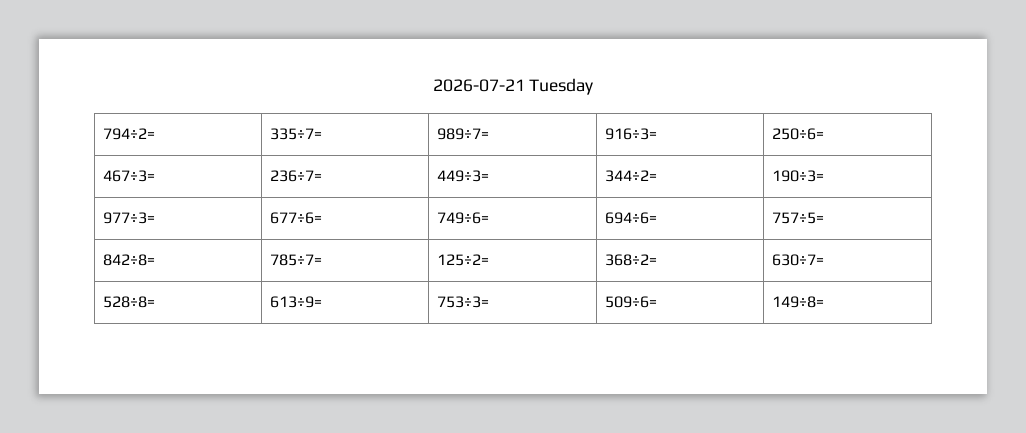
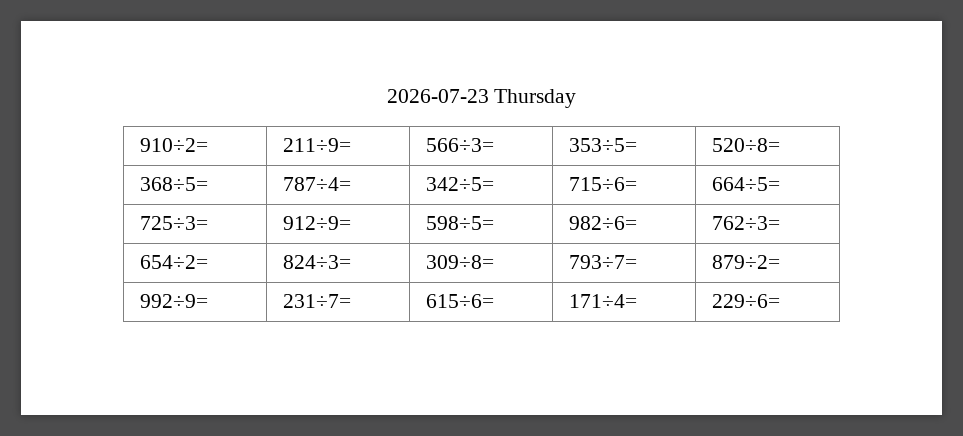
[432,78,594,95] [103,128,156,140] [270,128,323,140] [437,128,490,140] [605,128,658,140] [772,128,825,140] [103,170,156,182] [270,170,323,182] [437,170,490,182] [605,170,658,182] [772,170,825,182] [103,212,156,224] [270,212,323,224] [437,212,490,224] [605,212,658,224] [772,212,825,224] [103,254,156,266] [270,254,323,266] [437,254,490,266] [605,254,658,266] [772,254,825,266] [103,296,156,308] [270,296,323,308] [437,296,490,308] [605,296,658,308] [772,296,825,308] 2026-07-21 Tuesday // 794÷2= | 335÷7= | 989÷7= | 916÷3= | 250÷6= // 467÷3= | 236÷7= | 449÷3= | 344÷2= | 190÷3= // 977÷3= | 677÷6= | 749÷6= | 694÷6= | 757÷5= // 842÷8= | 785÷7= | 125÷2= | 368÷2= | 630÷7= // 528÷8= | 613÷9= | 753÷3= | 509÷6= | 149÷8= -> [386,89,577,108] [139,138,208,152] [282,138,351,152] [425,138,494,152] [568,138,637,152] [711,138,780,152] [139,177,208,191] [282,177,351,191] [425,177,494,191] [568,177,637,191] [711,177,780,191] [139,216,208,230] [282,216,351,230] [425,216,494,230] [568,216,637,230] [711,216,780,230] [139,255,208,269] [282,255,351,269] [425,255,494,269] [568,255,637,269] [711,255,780,269] [139,294,208,308] [282,294,351,308] [425,294,494,308] [568,294,637,308] [711,294,780,308] 2026-07-23 Thursday // 910÷2= | 211÷9= | 566÷3= | 353÷5= | 520÷8= // 368÷5= | 787÷4= | 342÷5= | 715÷6= | 664÷5= // 725÷3= | 912÷9= | 598÷5= | 982÷6= | 762÷3= // 654÷2= | 824÷3= | 309÷8= | 793÷7= | 879÷2= // 992÷9= | 231÷7= | 615÷6= | 171÷4= | 229÷6=

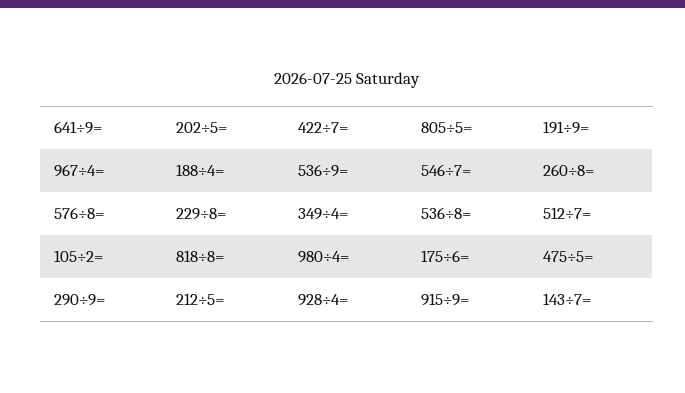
[386,89,577,108] [139,138,208,152] [282,138,351,152] [425,138,494,152] [568,138,637,152] [711,138,780,152] [139,177,208,191] [282,177,351,191] [425,177,494,191] [568,177,637,191] [711,177,780,191] [139,216,208,230] [282,216,351,230] [425,216,494,230] [568,216,637,230] [711,216,780,230] [139,255,208,269] [282,255,351,269] [425,255,494,269] [568,255,637,269] [711,255,780,269] [139,294,208,308] [282,294,351,308] [425,294,494,308] [568,294,637,308] [711,294,780,308] 2026-07-23 Thursday // 910÷2= | 211÷9= | 566÷3= | 353÷5= | 520÷8= // 368÷5= | 787÷4= | 342÷5= | 715÷6= | 664÷5= // 725÷3= | 912÷9= | 598÷5= | 982÷6= | 762÷3= // 654÷2= | 824÷3= | 309÷8= | 793÷7= | 879÷2= // 992÷9= | 231÷7= | 615÷6= | 171÷4= | 229÷6= -> [273,72,421,88] [53,121,102,134] [175,122,227,133] [297,122,348,133] [420,122,472,133] [542,121,589,134] [53,164,104,177] [175,164,224,176] [297,164,348,177] [420,164,471,176] [542,164,594,176] [53,207,104,219] [175,208,226,220] [297,208,348,220] [420,207,471,219] [542,207,591,219] [53,250,103,262] [175,250,224,262] [297,251,349,263] [420,250,469,262] [542,251,593,262] [53,294,105,306] [175,293,224,305] [297,294,348,306] [420,293,469,306] [542,293,591,305] 2026-07-25 Saturday // 641÷9= | 202÷5= | 422÷7= | 805÷5= | 191÷9= // 967÷4= | 188÷4= | 536÷9= | 546÷7= | 260÷8= // 576÷8= | 229÷8= | 349÷4= | 536÷8= | 512÷7= // 105÷2= | 818÷8= | 980÷4= | 175÷6= | 475÷5= // 290÷9= | 212÷5= | 928÷4= | 915÷9= | 143÷7=

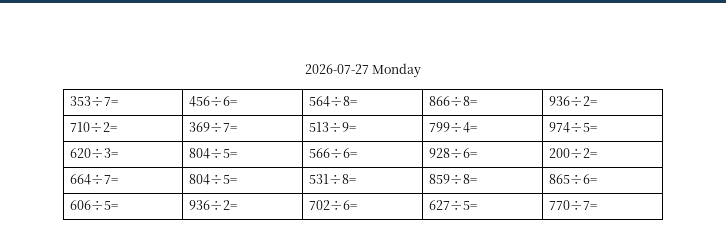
[273,72,421,88] [53,121,102,134] [175,122,227,133] [297,122,348,133] [420,122,472,133] [542,121,589,134] [53,164,104,177] [175,164,224,176] [297,164,348,177] [420,164,471,176] [542,164,594,176] [53,207,104,219] [175,208,226,220] [297,208,348,220] [420,207,471,219] [542,207,591,219] [53,250,103,262] [175,250,224,262] [297,251,349,263] [420,250,469,262] [542,251,593,262] [53,294,105,306] [175,293,224,305] [297,294,348,306] [420,293,469,306] [542,293,591,305] 2026-07-25 Saturday // 641÷9= | 202÷5= | 422÷7= | 805÷5= | 191÷9= // 967÷4= | 188÷4= | 536÷9= | 546÷7= | 260÷8= // 576÷8= | 229÷8= | 349÷4= | 536÷8= | 512÷7= // 105÷2= | 818÷8= | 980÷4= | 175÷6= | 475÷5= // 290÷9= | 212÷5= | 928÷4= | 915÷9= | 143÷7= -> [304,63,422,78] [69,96,118,106] [188,96,237,107] [308,96,357,107] [428,96,477,106] [548,96,597,106] [69,122,117,132] [188,122,237,132] [308,122,356,132] [428,122,477,133] [548,122,597,133] [69,148,118,158] [188,148,237,159] [308,148,357,158] [428,148,477,158] [548,148,597,158] [69,174,118,185] [188,174,237,185] [308,174,356,184] [428,174,477,184] [548,174,597,184] [69,200,118,210] [188,200,237,210] [308,200,357,210] [428,200,477,210] [548,200,597,210] 2026-07-27 Monday // 353÷7= | 456÷6= | 564÷8= | 866÷8= | 936÷2= // 710÷2= | 369÷7= | 513÷9= | 799÷4= | 974÷5= // 620÷3= | 804÷5= | 566÷6= | 928÷6= | 200÷2= // 664÷7= | 804÷5= | 531÷8= | 859÷8= | 865÷6= // 606÷5= | 936÷2= | 702÷6= | 627÷5= | 770÷7=

